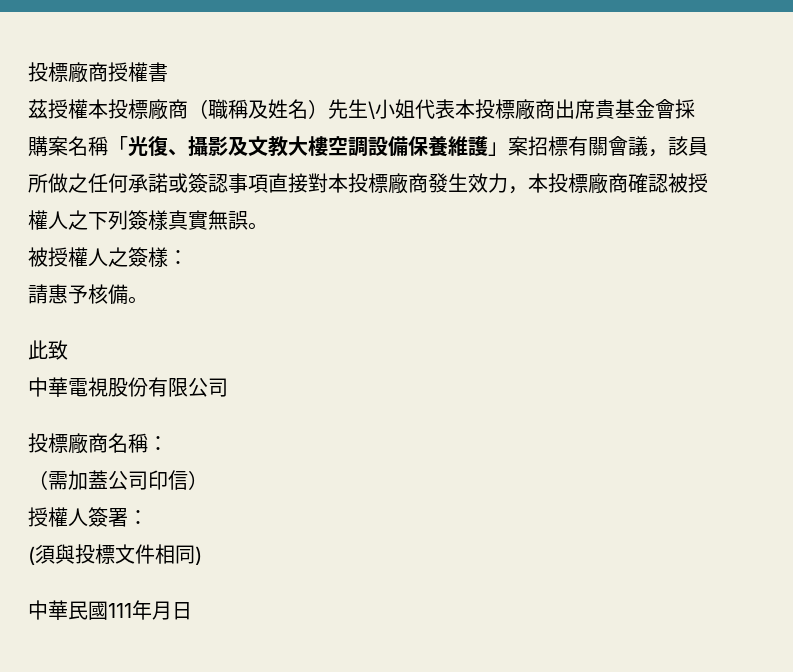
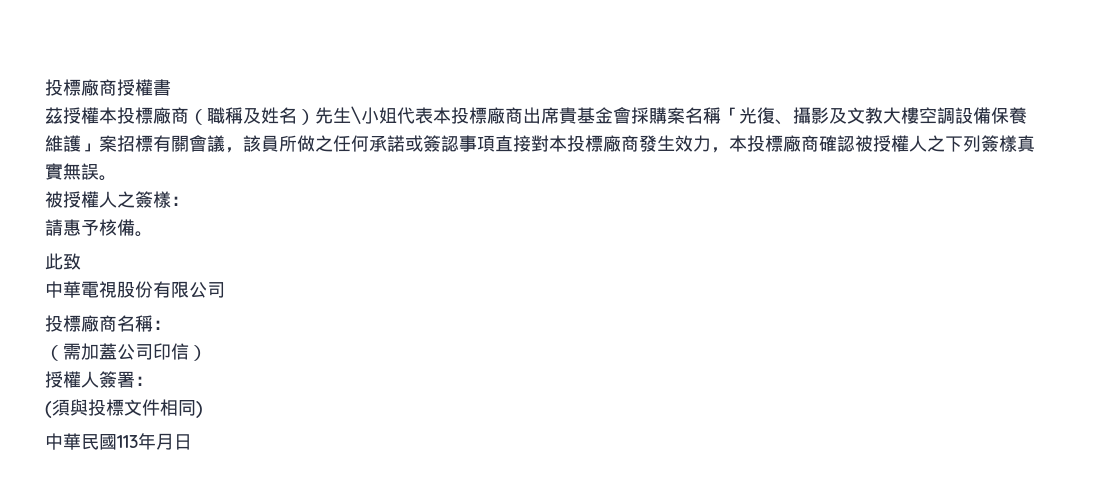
[108,603,132,618] 111 -> [117,435,138,448] 113

